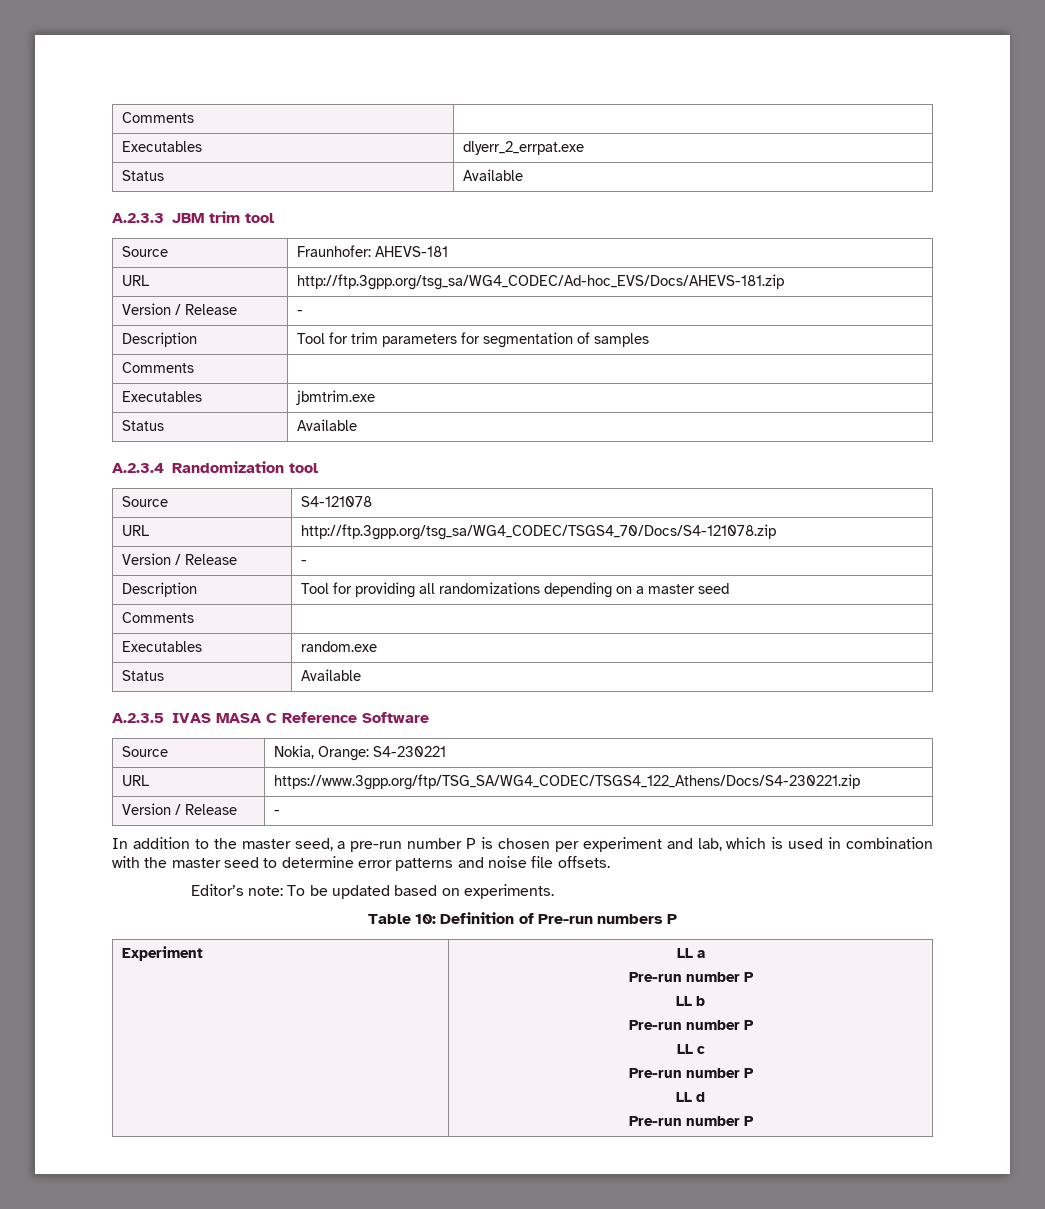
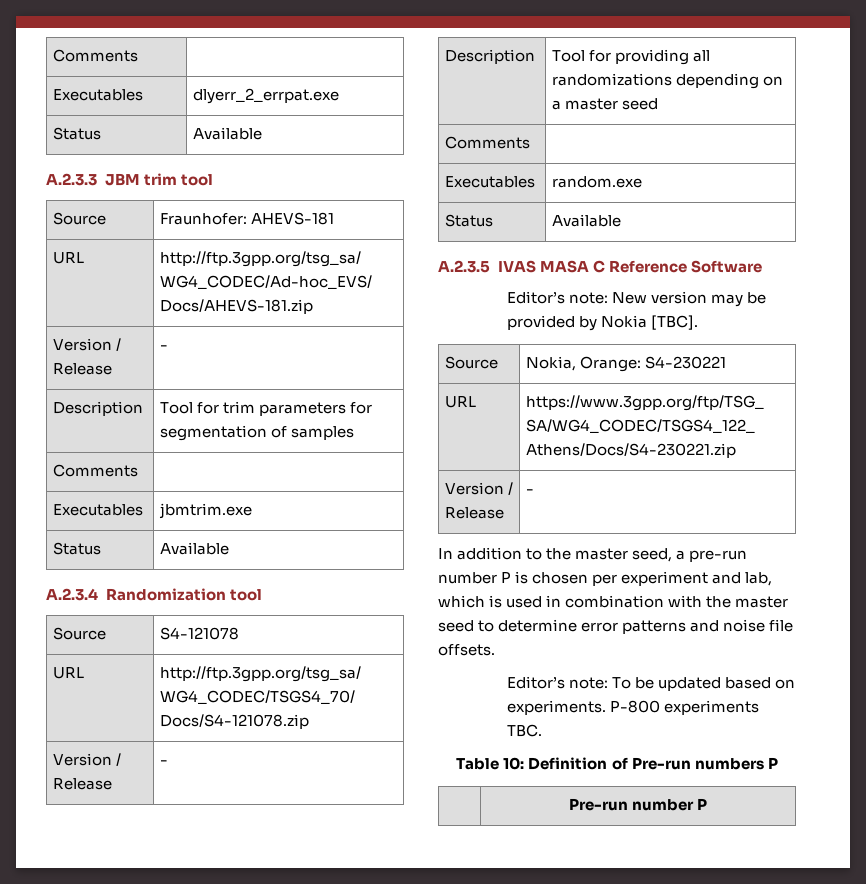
(429, 717) none -> [506,291,767,307] [506,315,699,331] // Editor’s note: New version may be provided by Nokia [TBC].
(554, 891) none -> [610,700,760,715] [506,724,542,737] P-800 experiments TBC.
[122,946,204,961] [676,948,705,958] [628,972,754,982] [676,996,705,1006] [628,1020,754,1030] [676,1044,705,1054] [628,1068,754,1078] [676,1092,705,1102] [628,1116,754,1126] Experiment | LL a // Pre-run number P // LL b // Pre-run number P // LL c // Pre-run number P // LL d // Pre-run number P -> [568,798,708,811] | Pre-run number P

